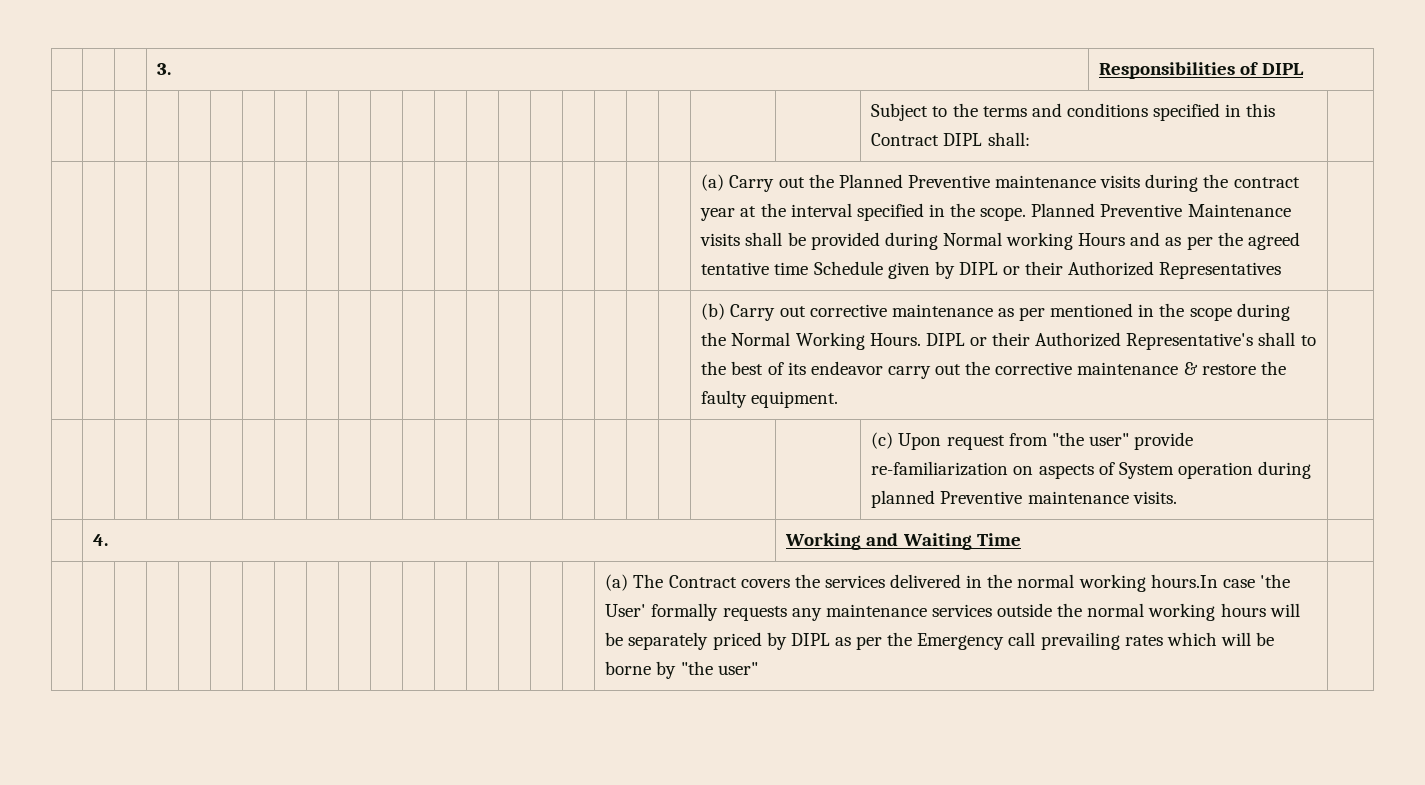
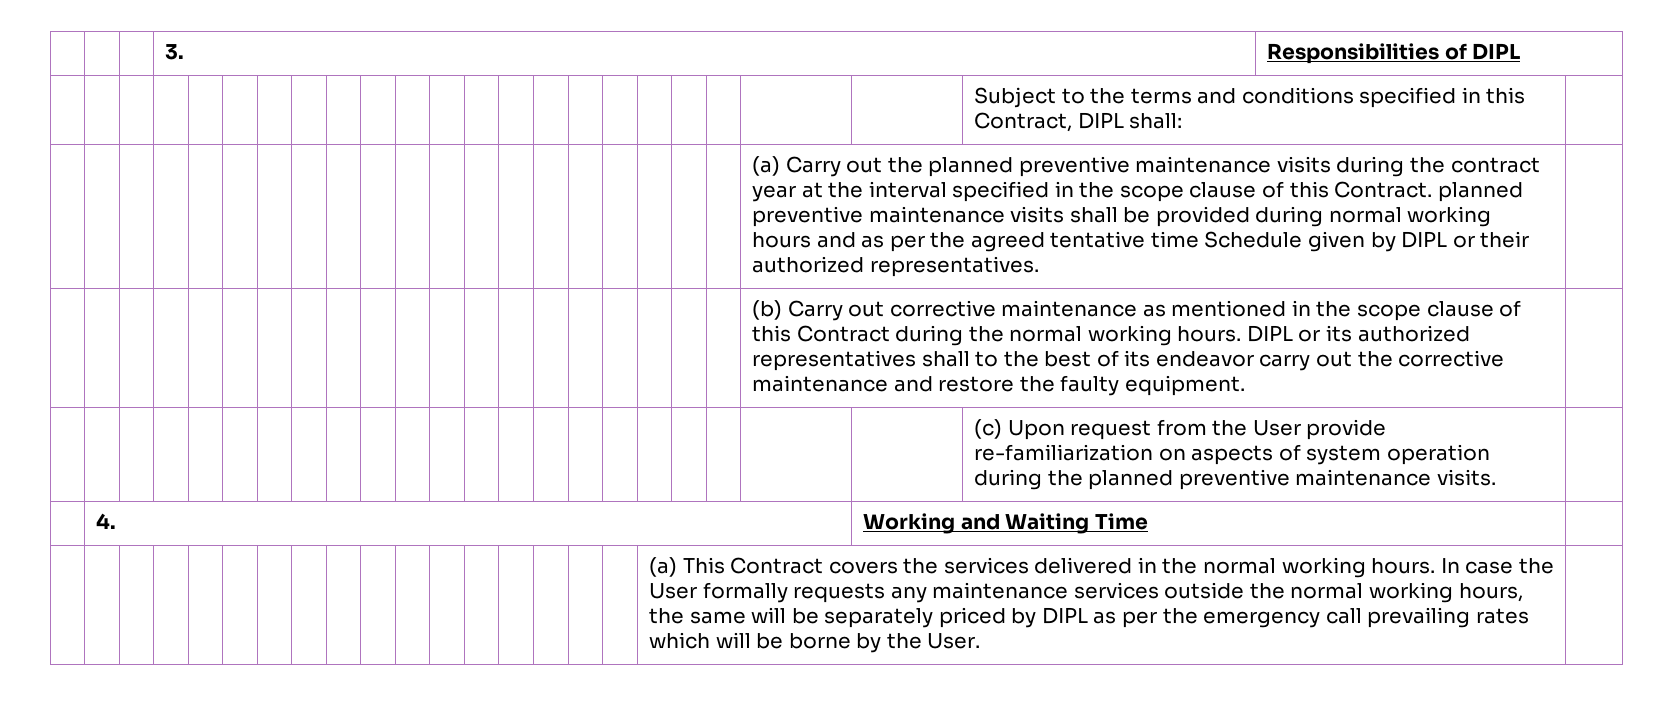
[871,133,940,146] Contract -> [974,112,1073,132] Contract,
[838,174,990,188] Planned Preventive -> [928,156,1130,177] planned preventive
[980,203,1291,221] scope. Planned Preventive Maintenance -> [1119,181,1523,202] [752,206,1005,227] scope clause of this Contract. planned preventive maintenance
[942,232,1126,250] Normal working Hours -> [1328,206,1492,227] [752,232,812,248] normal working hours
[1068,261,1282,279] Authorized Representatives -> [752,256,1039,277] authorized representatives.
[1019,307,1046,321] per -> (1166, 310) none
[1236,303,1290,321] [701,332,1254,350] during the Normal Working Hours. DIPL or their Authorized Representative's -> [1426,300,1522,317] [752,325,1470,346] [752,350,917,371] clause of this Contract during the normal working hours. DIPL or its authorized representatives
[1183,362,1198,375] & -> [893,376,933,392] and
[1051,432,1129,446] "the user" -> [1212,420,1301,436] the User
[1118,462,1174,479] System -> [1306,445,1382,465] system
[871,490,1023,508] planned Preventive -> [1047,469,1290,490] the planned preventive
[633,574,664,588] The -> [682,557,725,574] This
[1150,574,1290,588] [605,604,647,617] hours.In case 'the User' -> [1371,558,1554,574] [649,583,698,599] hours. In case the User
[1220,603,1266,617] hours -> [1458,583,1523,602] [649,608,746,624] hours, the same
[917,633,1005,650] Emergency -> [1203,611,1321,628] emergency
[680,661,758,675] "the user" -> [886,633,981,649] the User.

